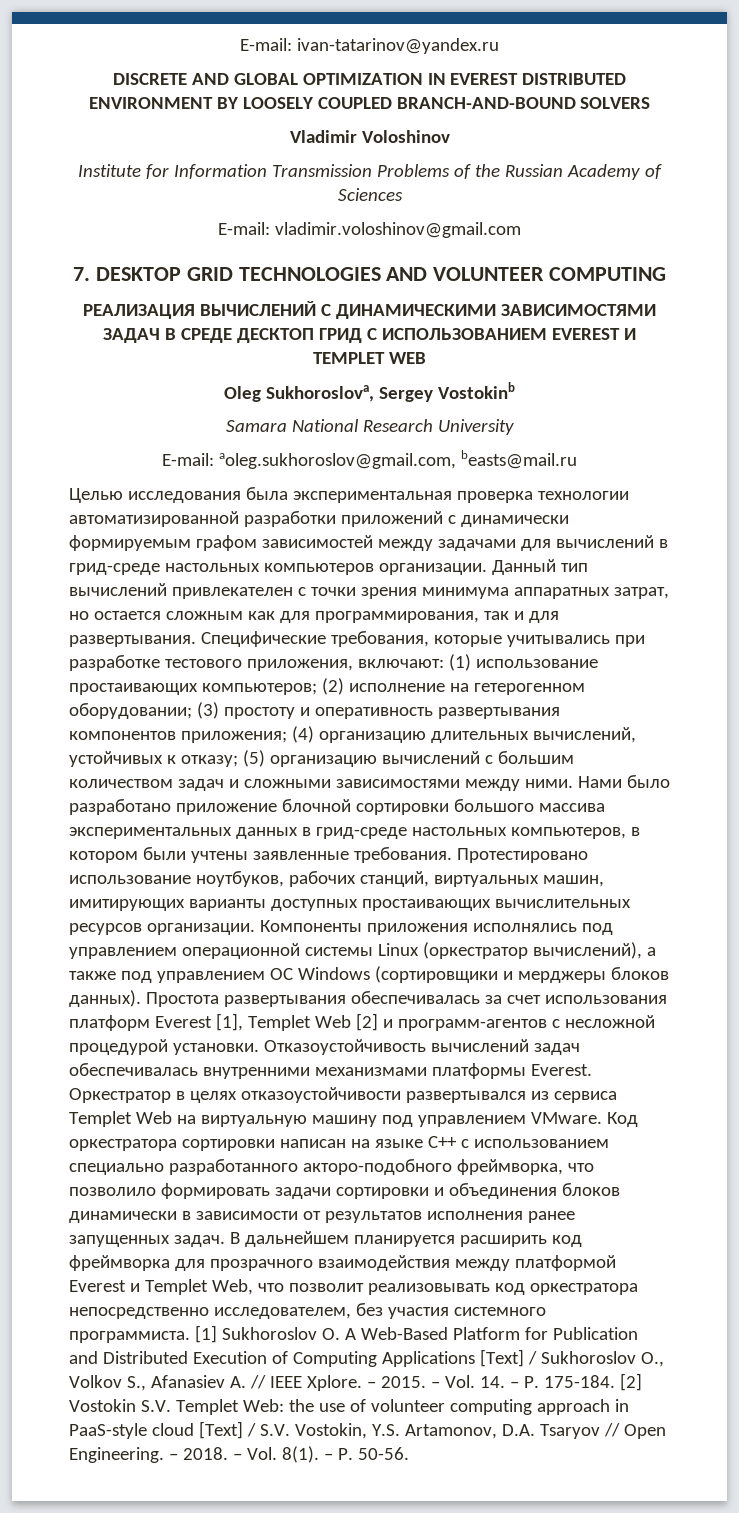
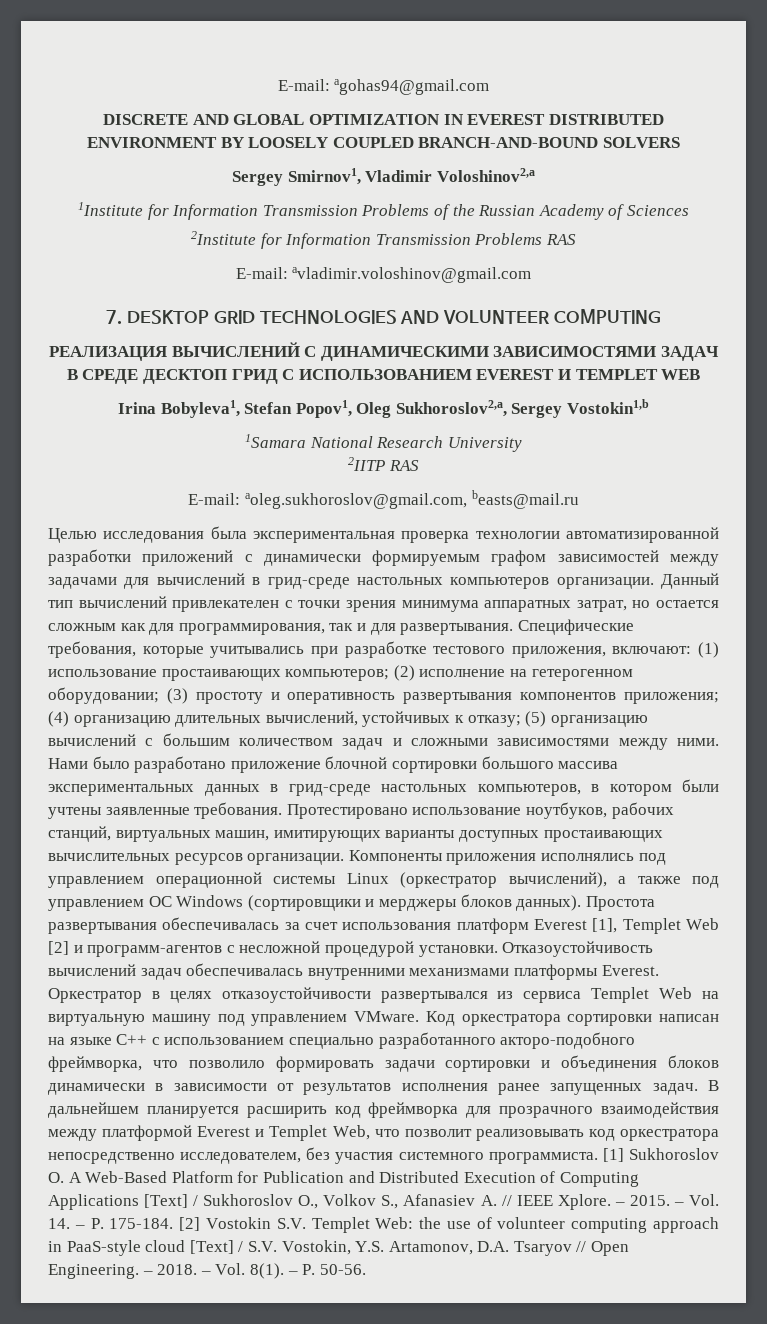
[240,38,499,54] E-mail: ivan-tatarinov@yandex.ru -> [277,79,490,95] E-mail: agohas94@gmail.com
[289,130,450,143] [78,164,142,177] Vladimir Voloshinov // Institute -> [232,168,535,186] [78,202,144,216] Sergey Smirnov1, Vladimir Voloshinov2,a // 1Institute
[218,222,521,238] // E-mail: vladimir.voloshinov@gmail.com -> [191,231,576,249] [235,267,532,283] // 2Institute for Information Transmission Problems RAS // E-mail: avladimir.voloshinov@gmail.com
[224,382,515,402] [225,420,287,432] Oleg Sukhoroslova, Sergey Vostokinb // Samara -> [117,399,650,418] [245,434,307,448] Irina Bobyleva1, Stefan Popov1, Oleg Sukhoroslov2,a, Sergey Vostokin1,b // 1Samara
(514, 427) none -> [348,457,419,471] // 2IITP RAS

